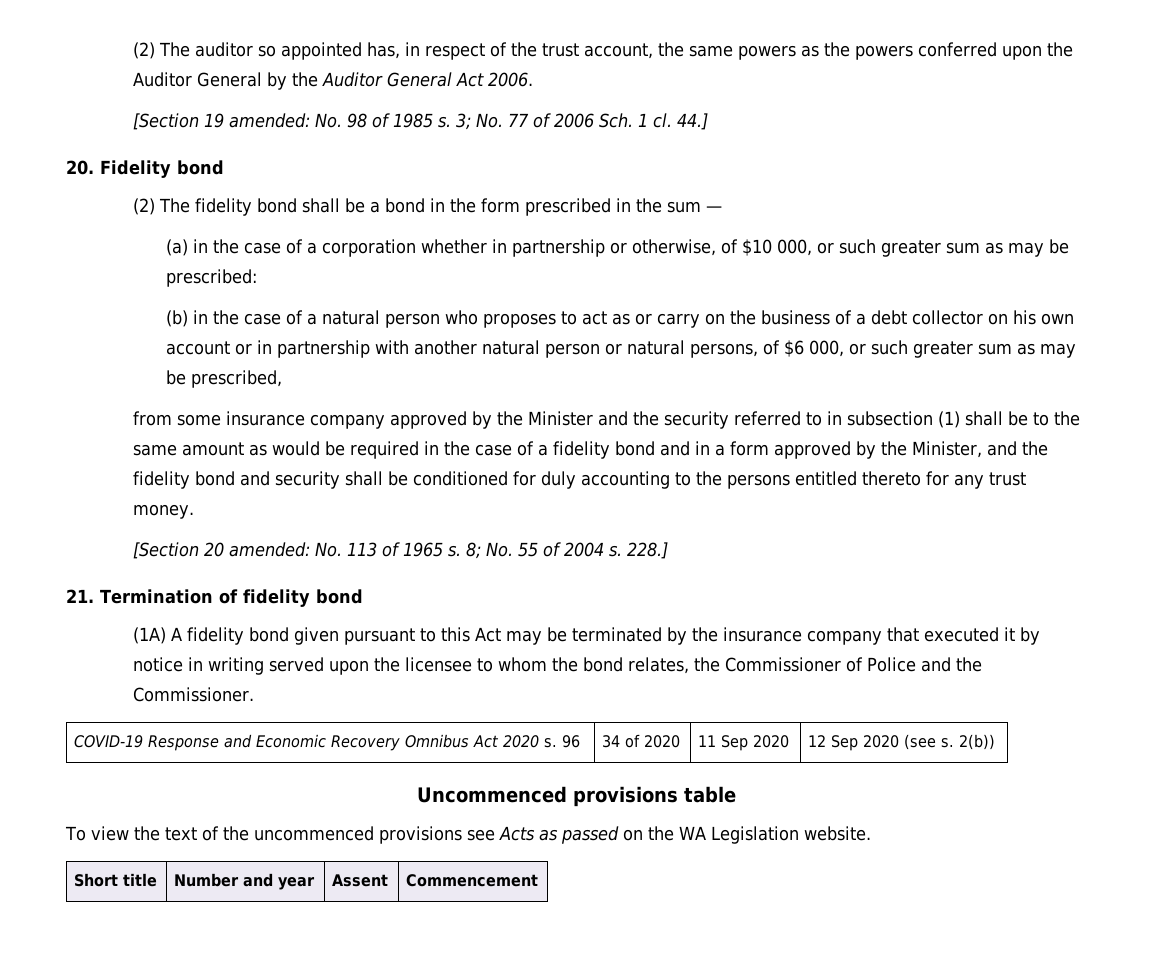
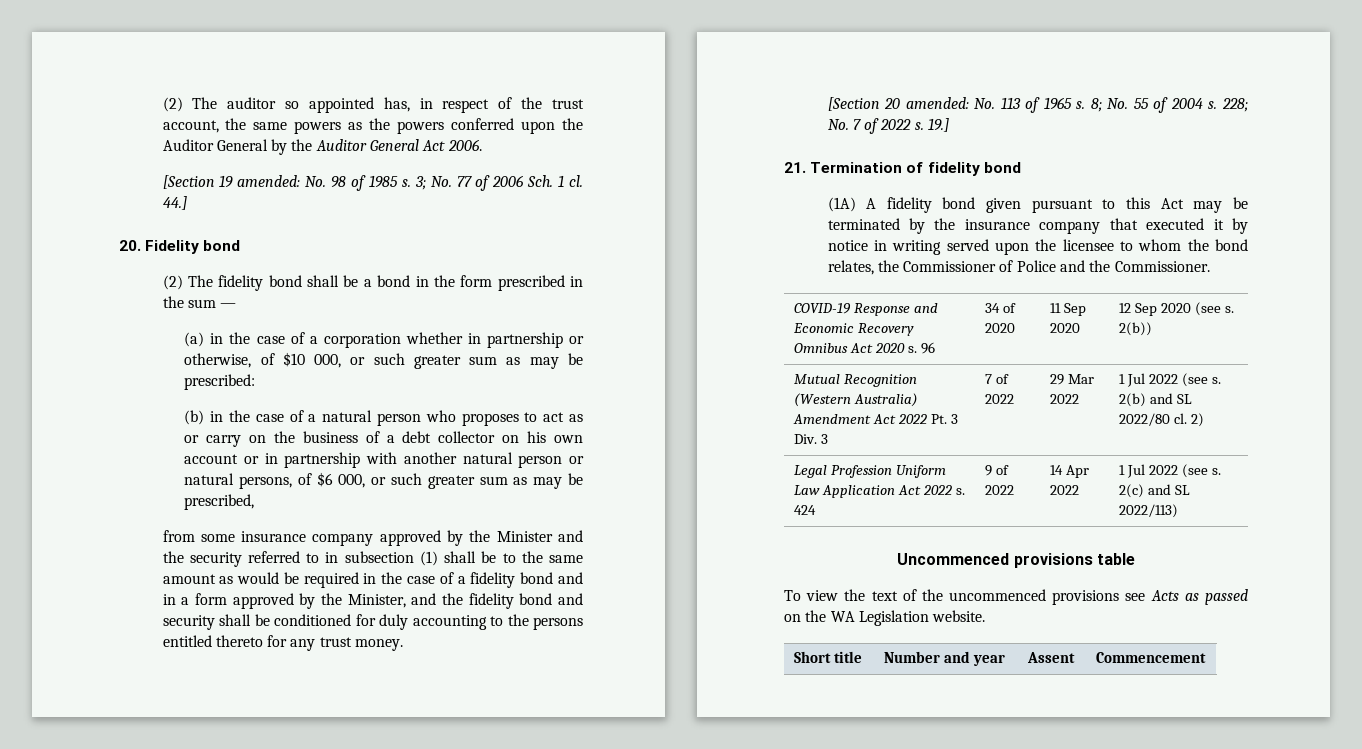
[626,542,668,559] 228.] -> [1222,98,1248,112] [827,118,950,134] 228; No. 7 of 2022 s. 19.]
(996, 742) none -> [794,374,918,387] [794,393,919,407] [793,414,958,424] [794,434,829,444] [985,374,1010,384] [985,394,1015,404] [1050,374,1095,385] [1050,394,1080,404] [1119,373,1221,387] [1119,393,1192,407] [1119,413,1204,427] [794,465,946,478] [794,485,965,498] [794,505,817,515] [985,465,1010,476] [985,485,1015,495] [1050,465,1090,478] [1050,485,1080,495] [1119,464,1221,478] [1119,484,1190,498] [1119,504,1179,518] // Mutual Recognition (Western Australia) Amendment Act 2022 Pt. 3 Div. 3 | 7 of 2022 | 29 Mar 2022 | 1 Jul 2022 (see s. 2(b) and SL 2022/80 cl. 2) // Legal Profession Uniform Law Application Act 2022 s. 424 | 9 of 2022 | 14 Apr 2022 | 1 Jul 2022 (see s. 2(c) and SL 2022/113)

